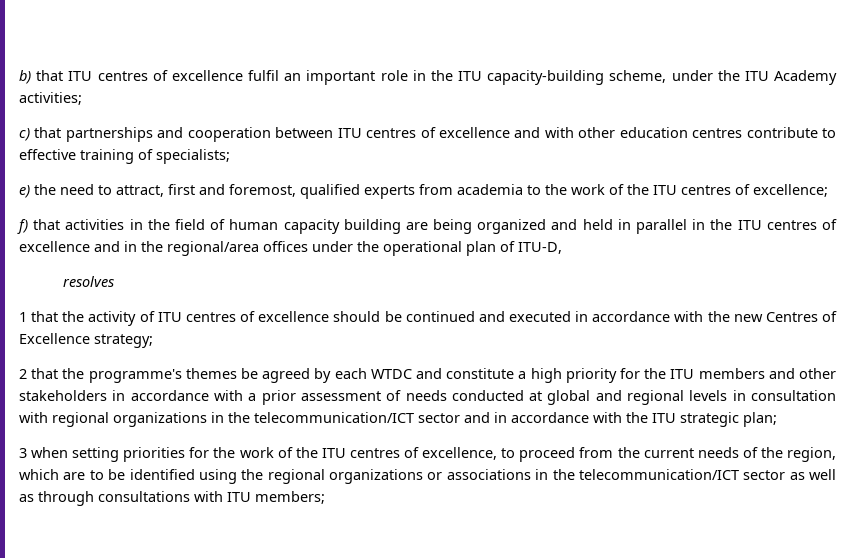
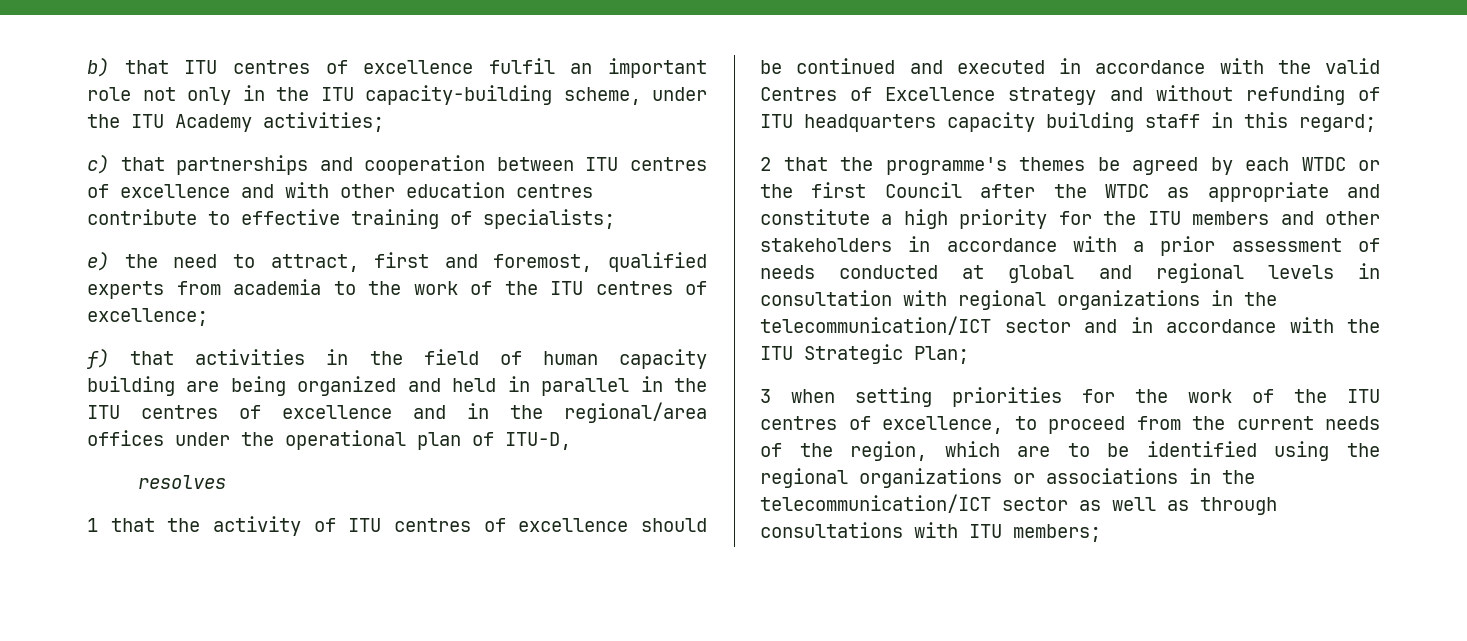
(408, 75) none -> [142,87,231,105] not only
[733,314,763,322] new -> [1325,58,1380,74] valid
[94,334,153,348] strategy; -> [1008,85,1380,105] [760,112,1376,132] strategy and without refunding of ITU headquarters capacity building staff in this regard;
(412, 374) none -> [1358,160,1380,171] [760,182,1329,202] or the first Council after the WTDC as appropriate
[680,412,777,427] strategic plan; -> [804,344,969,364] Strategic Plan;

